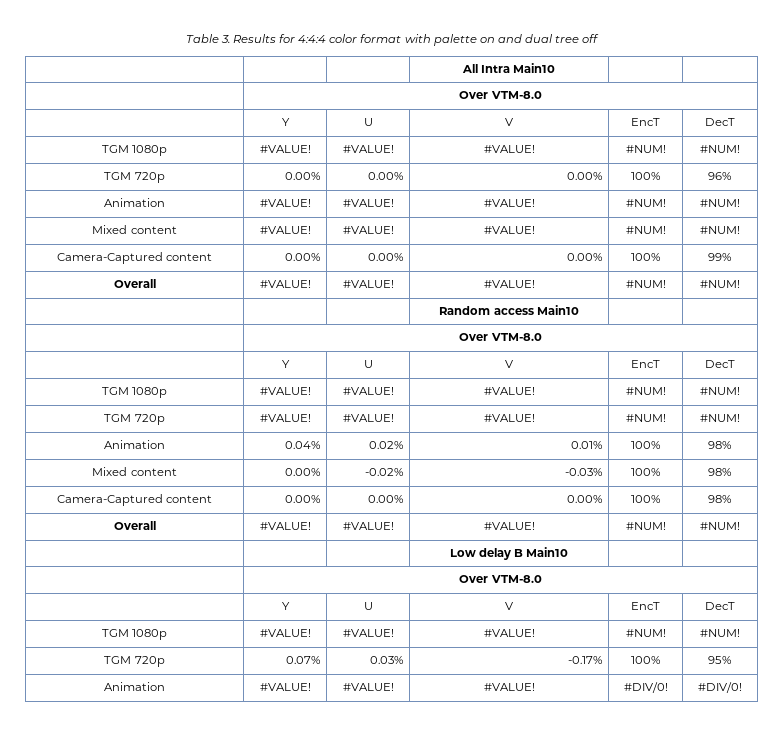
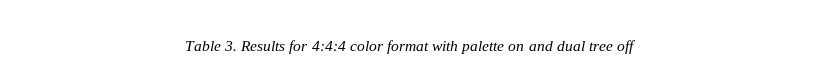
[461,63,556,73] [459,91,542,99] [281,118,290,126] [363,118,373,126] [505,118,513,126] [631,118,660,126] [705,118,735,126] [101,145,168,156] [259,145,311,153] [342,145,394,153] [483,145,535,153] [625,145,666,153] [700,145,740,153] [104,172,165,183] [284,172,321,180] [367,172,404,180] [566,172,603,180] [630,172,661,180] [708,172,732,180] [104,198,165,207] [259,199,311,207] [342,199,394,207] [483,199,535,207] [625,199,666,207] [700,199,740,207] [92,225,177,234] [259,226,311,234] [342,226,394,234] [483,226,535,234] [625,226,666,234] [700,226,740,234] [56,252,213,264] [284,253,321,261] [367,253,404,261] [566,253,603,261] [630,253,661,261] [708,253,732,261] [113,279,156,288] [259,280,311,288] [342,280,394,288] [483,280,535,288] [625,280,666,288] [700,280,740,288] [439,305,579,315] [459,333,542,341] [281,360,290,368] [363,360,373,368] [505,360,513,368] [631,360,660,368] [705,360,735,368] [101,387,168,398] [259,387,311,395] [342,387,394,395] [483,387,535,395] [625,387,666,395] [700,387,740,395] [104,414,165,425] [259,414,311,422] [342,414,394,422] [483,414,535,422] [625,414,666,422] [700,414,740,422] [104,440,165,449] [284,441,321,449] [368,441,404,449] [570,441,603,449] [630,441,661,449] [708,441,732,449] [92,467,177,476] [284,468,321,476] [364,468,404,476] [564,468,603,476] [630,468,661,476] [708,468,732,476] [56,494,213,506] [284,495,321,503] [367,495,404,503] [566,495,603,503] [630,495,661,503] [708,495,732,503] [113,521,156,530] [259,522,311,530] [342,522,394,530] [483,522,535,530] [625,522,666,530] [700,522,740,530] [449,547,569,560] [459,575,542,583] [281,602,290,610] [363,602,373,610] [505,602,513,610] [631,602,660,610] [705,602,735,610] [101,629,168,640] [259,629,311,637] [342,629,394,637] [483,629,535,637] [625,629,666,637] [700,629,740,637] [104,656,165,667] [285,656,321,664] [369,656,404,664] [567,656,603,664] [630,656,661,664] [708,656,732,664] [104,682,165,691] [259,683,311,691] [342,683,394,691] [483,683,535,691] [623,682,668,693] [698,682,742,693] // | | | All Intra Main10 | | // | Over VTM-8.0 // | Y | U | V | EncT | DecT // TGM 1080p | #VALUE! | #VALUE! | #VALUE! | #NUM! | #NUM! // TGM 720p | 0.00% | 0.00% | 0.00% | 100% | 96% // Animation | #VALUE! | #VALUE! | #VALUE! | #NUM! | #NUM! // Mixed content | #VALUE! | #VALUE! | #VALUE! | #NUM! | #NUM! // Camera-Captured content | 0.00% | 0.00% | 0.00% | 100% | 99% // Overall | #VALUE! | #VALUE! | #VALUE! | #NUM! | #NUM! // | | | Random access Main10 | | // | Over VTM-8.0 // | Y | U | V | EncT | DecT // TGM 1080p | #VALUE! | #VALUE! | #VALUE! | #NUM! | #NUM! // TGM 720p | #VALUE! | #VALUE! | #VALUE! | #NUM! | #NUM! // Animation | 0.04% | 0.02% | 0.01% | 100% | 98% // Mixed content | 0.00% | -0.02% | -0.03% | 100% | 98% // Camera-Captured content | 0.00% | 0.00% | 0.00% | 100% | 98% // Overall | #VALUE! | #VALUE! | #VALUE! | #NUM! | #NUM! // | | | Low delay B Main10 | | // | Over VTM-8.0 // | Y | U | V | EncT | DecT // TGM 1080p | #VALUE! | #VALUE! | #VALUE! | #NUM! | #NUM! // TGM 720p | 0.07% | 0.03% | -0.17% | 100% | 95% // Animation | #VALUE! | #VALUE! | #VALUE! | #DIV/0! | #DIV/0! -> (637, 47) none

